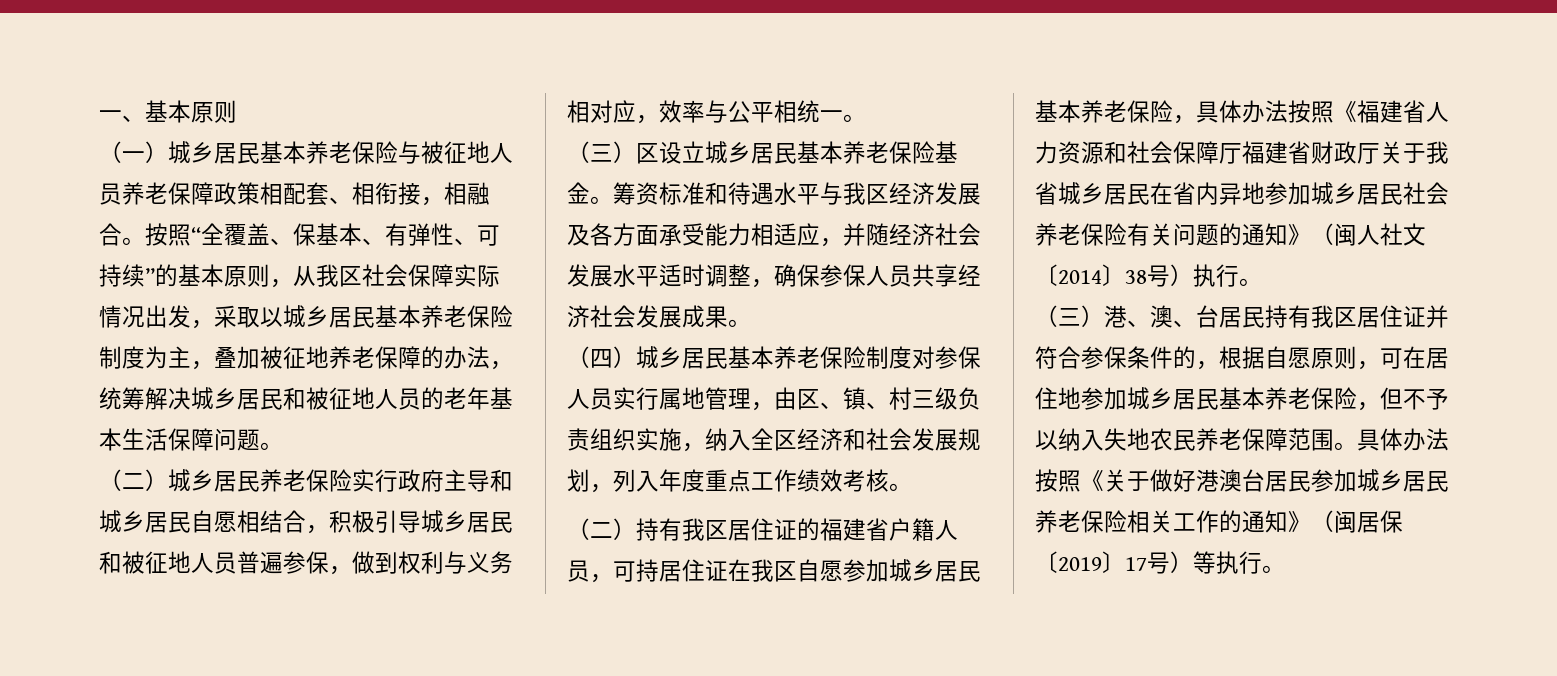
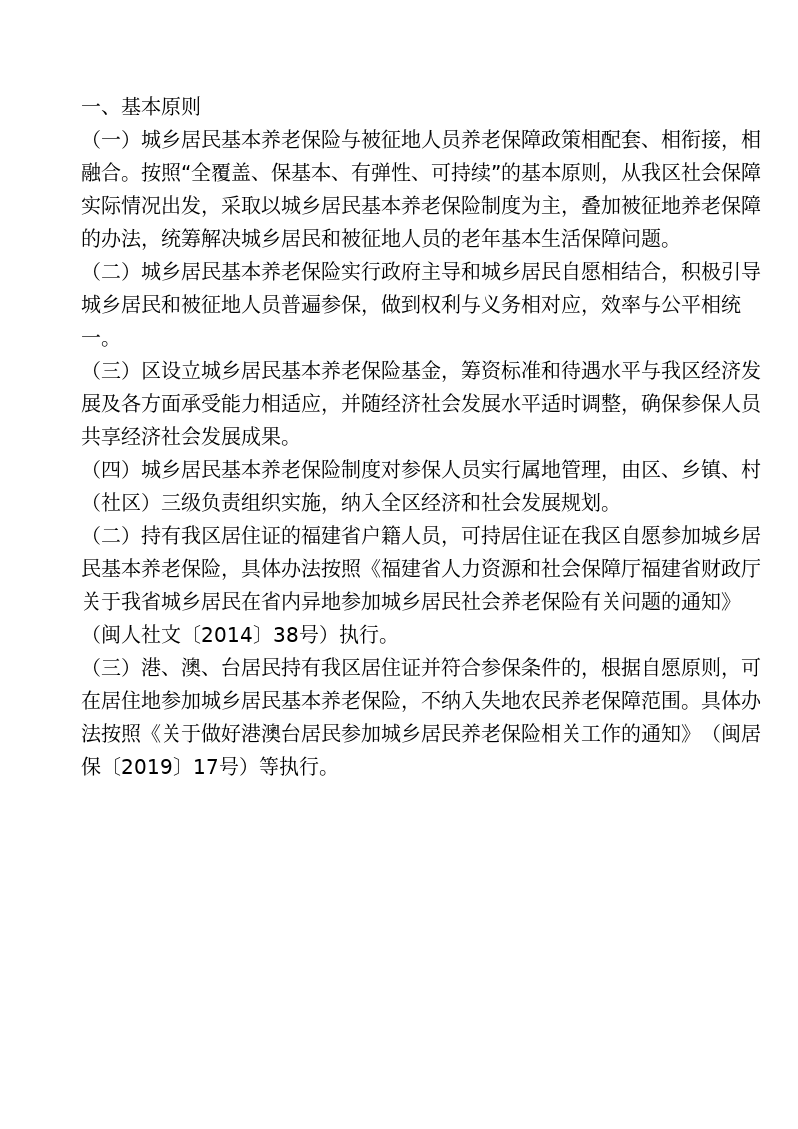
(260, 481) none -> [221,261,261,281] 基本
[590,196,613,204] 。 -> [441,375,461,383] ，
[843,387,912,410] 镇、村 -> [681,459,761,480] [81,492,161,512] 乡镇、村（社区）
[590,469,889,493] ，列入年度重点工作绩效考核 -> (601, 502) none
[1380,387,1449,410] [1035,430,1058,450] 但不予以 -> [421,690,441,710] 不

